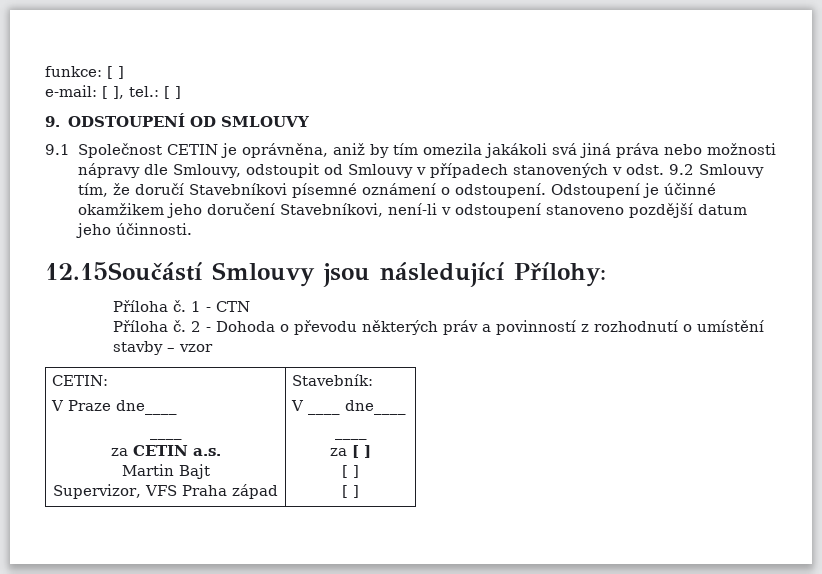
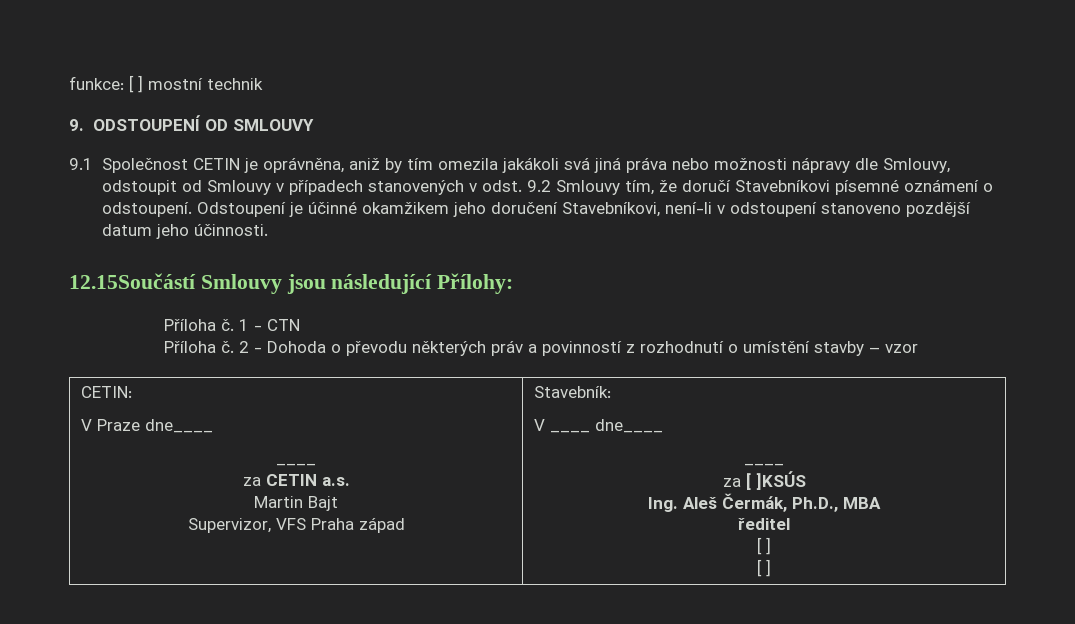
[45,85,181,99] // e-mail: [ ], tel.: [ ] -> [148,78,263,90] mostní technik
[364,445,371,458] ] -> [755,471,806,490] [648,493,881,512] [738,518,790,530] ]KSÚS // Ing. Aleš Čermák, Ph.D., MBA // ředitel

